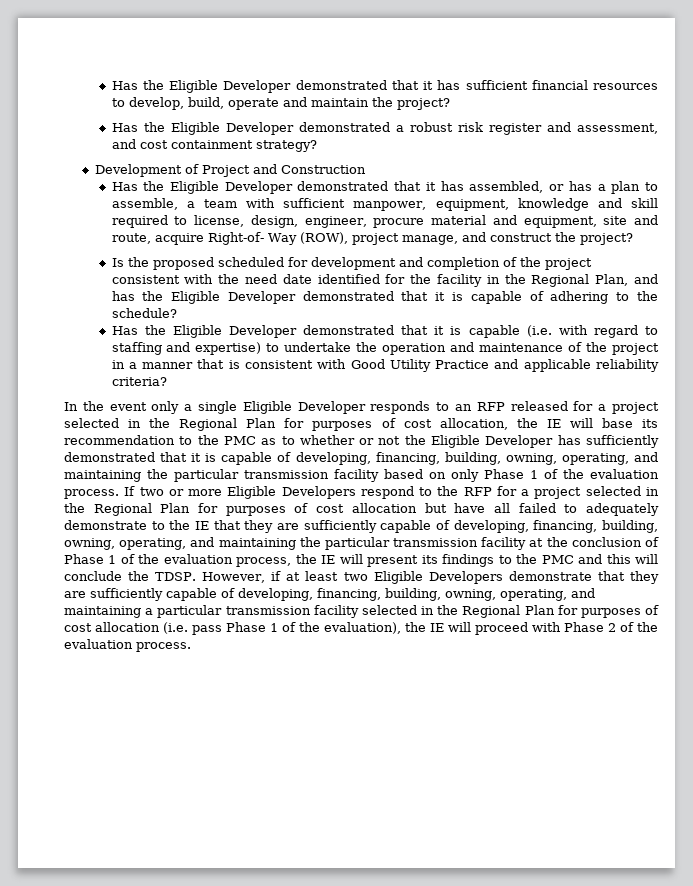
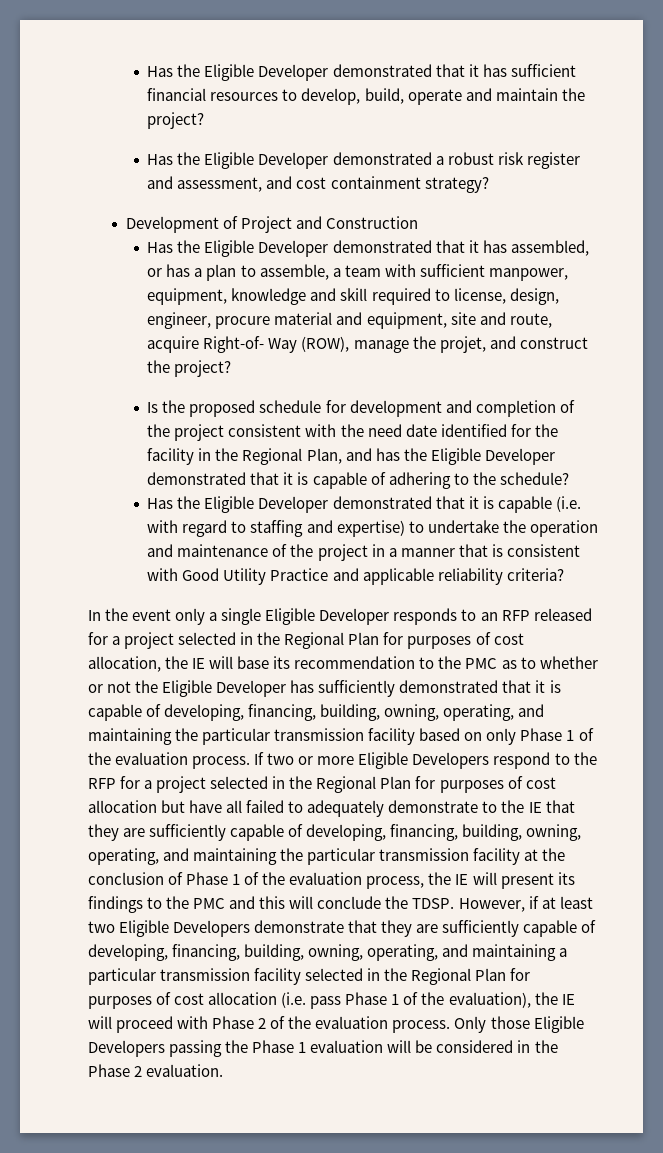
[351,233,458,245] project manage, -> [353,336,486,353] manage the projet,
[217,257,284,267] scheduled -> [259,400,322,413] schedule
(191, 647) none -> [454,1016,584,1033] [88,1040,558,1057] [88,1064,224,1077] Only those Eligible Developers passing the Phase 1 evaluation will be considered in the Phase 2 evaluation.

